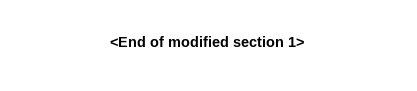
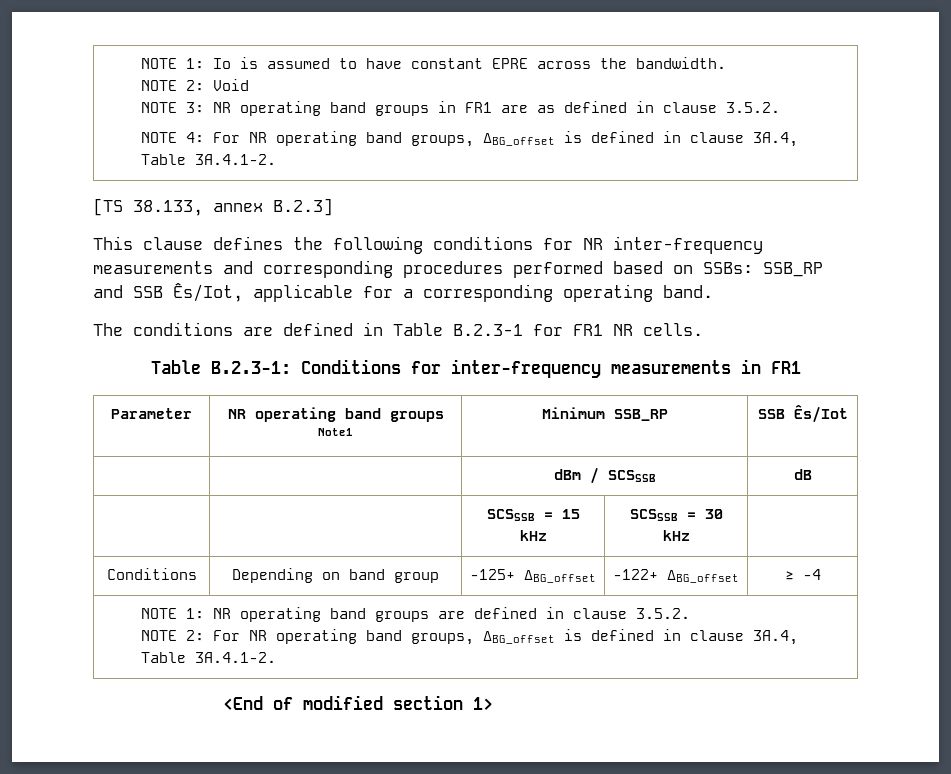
(109, 41) none -> [140,57,726,69] [140,79,249,91] [140,101,780,116] [140,131,798,147] [140,154,276,165] [93,198,333,216] [93,236,763,254] [93,260,823,278] [93,283,713,302] [93,322,703,336] [150,359,801,378] [111,408,192,419] [227,407,444,422] [318,428,353,436] [541,407,668,421] [757,405,848,423] [553,467,656,484] [793,469,812,480] [486,509,580,521] [519,530,547,541] [629,509,723,521] [662,530,690,541] [106,568,197,580] [232,568,439,583] [470,569,596,583] [613,569,739,583] [784,569,821,580] [140,607,690,622] [140,629,798,645] [140,652,276,663] NOTE 1: Io is assumed to have constant EPRE across the bandwidth. // NOTE 2: Void // NOTE 3: NR operating band groups in FR1 are as defined in clause 3.5.2. // NOTE 4: For NR operating band groups, ΔBG_offset is defined in clause 3A.4, Table 3A.4.1-2. // [TS 38.133, annex B.2.3] // This clause defines the following conditions for NR inter-frequency measurements and corresponding procedures performed based on SSBs: SSB_RP and SSB Ês/Iot, applicable for a corresponding operating band. // The conditions are defined in Table B.2.3-1 for FR1 NR cells. // Table B.2.3-1: Conditions for inter-frequency measurements in FR1 // Parameter | NR operating band groups Note1 | Minimum SSB_RP | SSB Ês/Iot // | | dBm / SCSSSB | dB // | | SCSSSB = 15 kHz | SCSSSB = 30 kHz | // Conditions | Depending on band group | -125+ ΔBG_offset | -122+ ΔBG_offset | ≥ -4 // NOTE 1: NR operating band groups are defined in clause 3.5.2. // NOTE 2: For NR operating band groups, ΔBG_offset is defined in clause 3A.4, Table 3A.4.1-2. //

